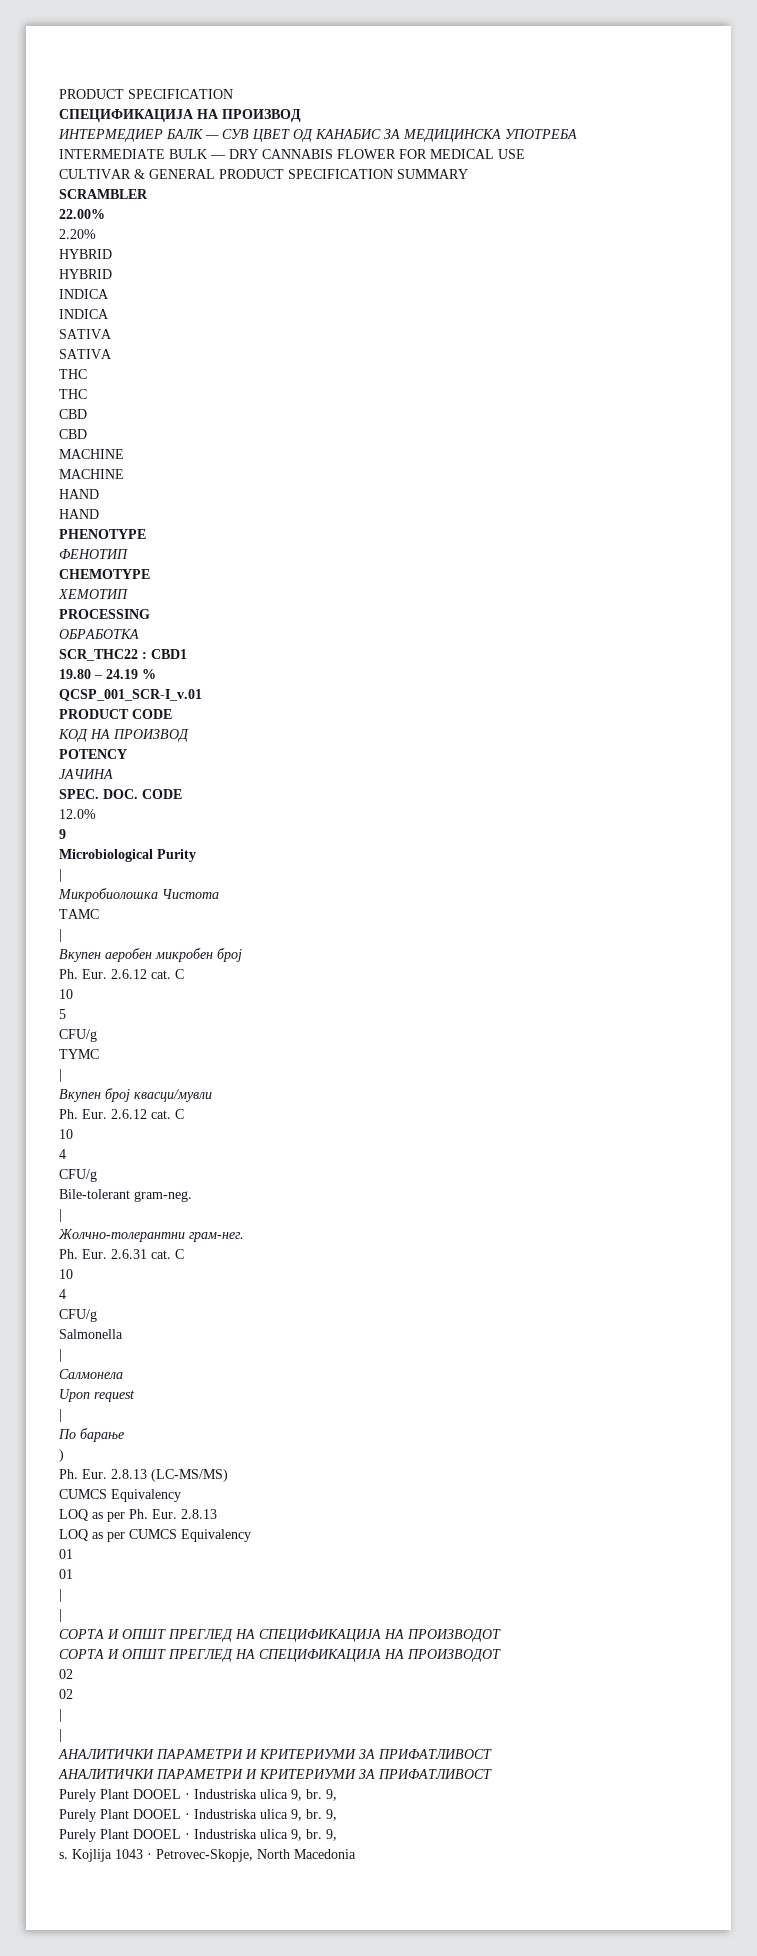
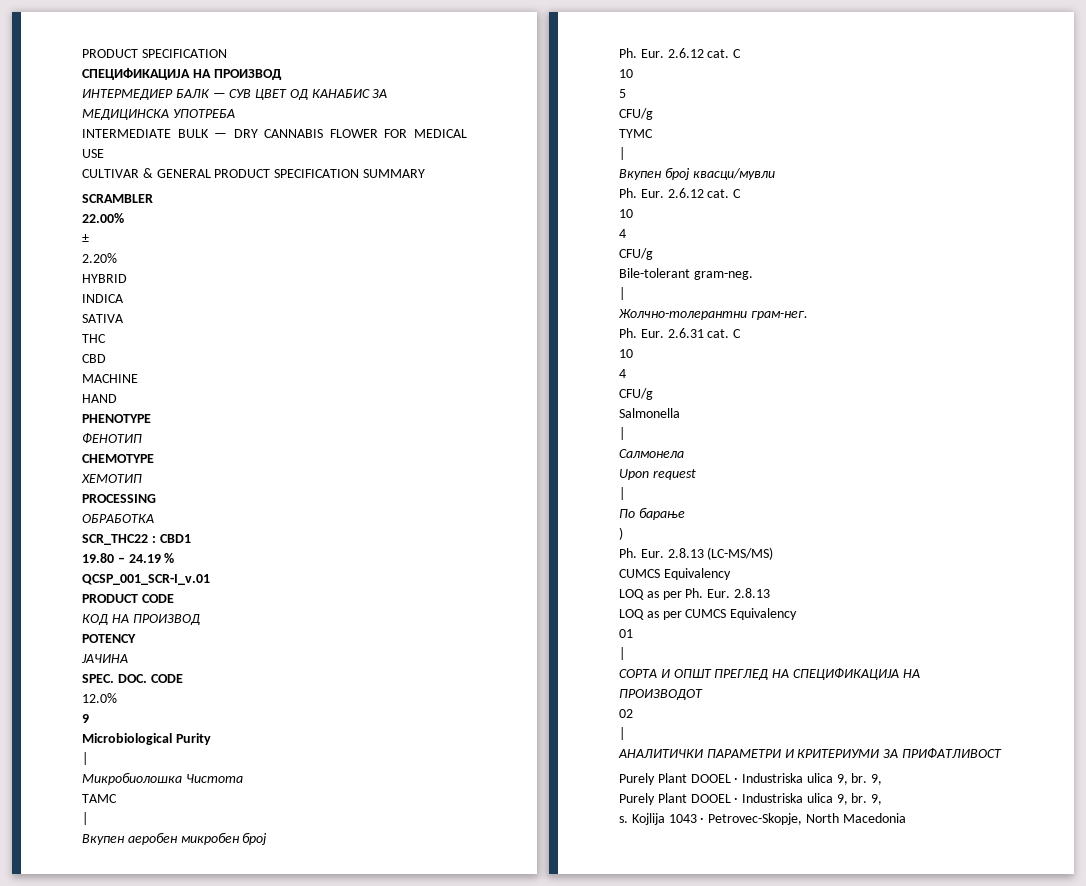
(105, 214) none -> [82,234,89,243] // ±
[59,269,112,279] [59,289,109,299] [59,309,109,319] [59,329,112,339] [59,349,112,359] [59,369,87,379] // HYBRID // INDICA // INDICA // SATIVA // SATIVA // THC -> [82,294,124,303] [82,314,124,323] // INDICA // SATIVA
[59,429,87,439] [59,449,124,459] [59,469,124,479] [59,489,99,499] // CBD // MACHINE // MACHINE // HAND -> [82,374,138,383] // MACHINE
[59,1569,73,1579] [59,1589,62,1602] [59,1609,62,1622] [59,1629,501,1642] // 01 // | // | // СОРТА И ОПШТ ПРЕГЛЕД НА СПЕЦИФИКАЦИЈА НА ПРОИЗВОДОТ -> [619,647,625,660] // |
[59,1689,73,1699] [59,1709,62,1722] [59,1729,62,1742] [58,1749,492,1759] // 02 // | // | // АНАЛИТИЧКИ ПАРАМЕТРИ И КРИТЕРИУМИ ЗА ПРИФАТЛИВОСТ -> [619,727,625,740] // |
[59,1829,337,1842] // Purely Plant DOOEL · Industriska ulica 9, br. 9, -> (883, 799) none

